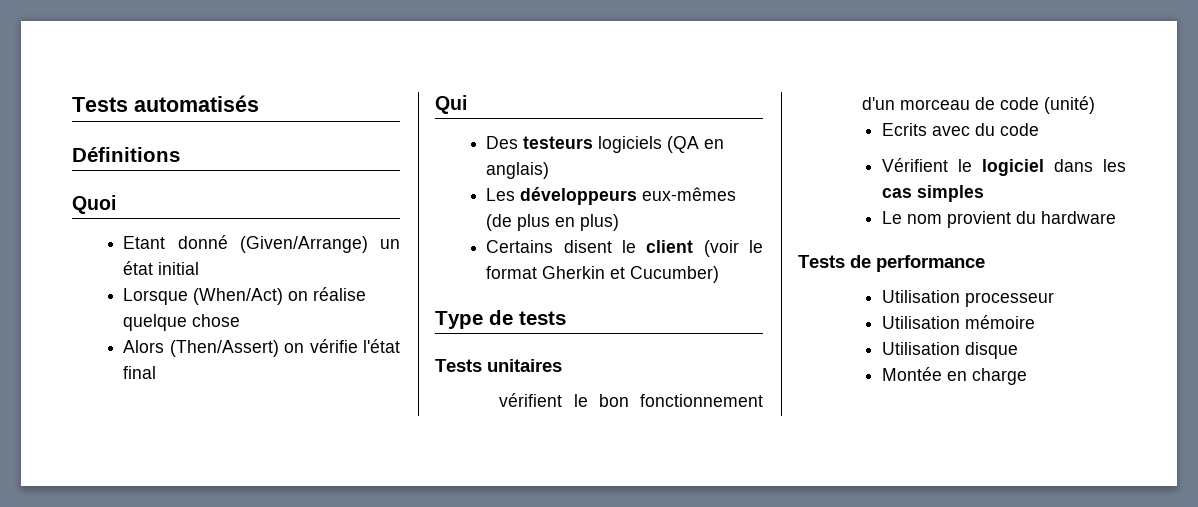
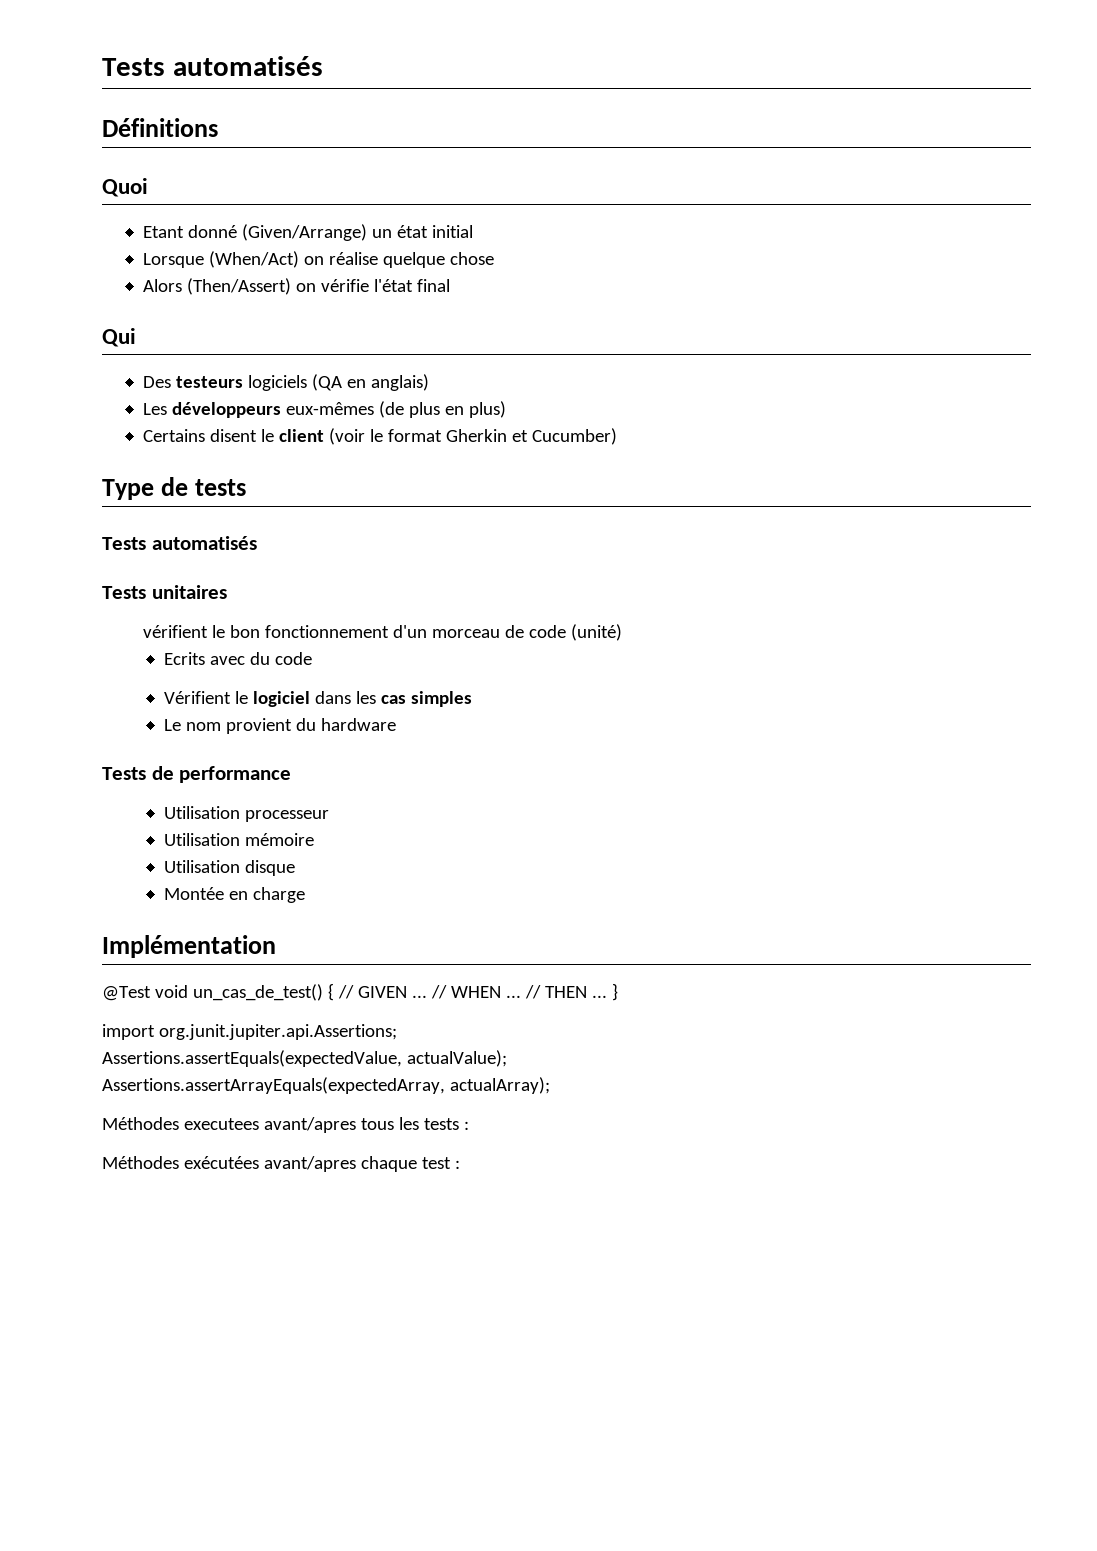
(566, 318) none -> [102,536,257,550] // Tests automatisés
(1027, 376) none -> [102,935,276,958] [102,983,618,1001] [102,1024,397,1040] [102,1050,507,1067] [102,1077,550,1094] [102,1117,469,1133] [102,1156,460,1172] // Implémentation // @Test void un_cas_de_test() { // GIVEN ... // WHEN ... // THEN ... } // import org.junit.jupiter.api.Assertions; // Assertions.assertEquals(expectedValue, actualValue); // Assertions.assertArrayEquals(expectedArray, actualArray); // Méthodes executees avant/apres tous les tests : // Méthodes exécutées avant/apres chaque test :

